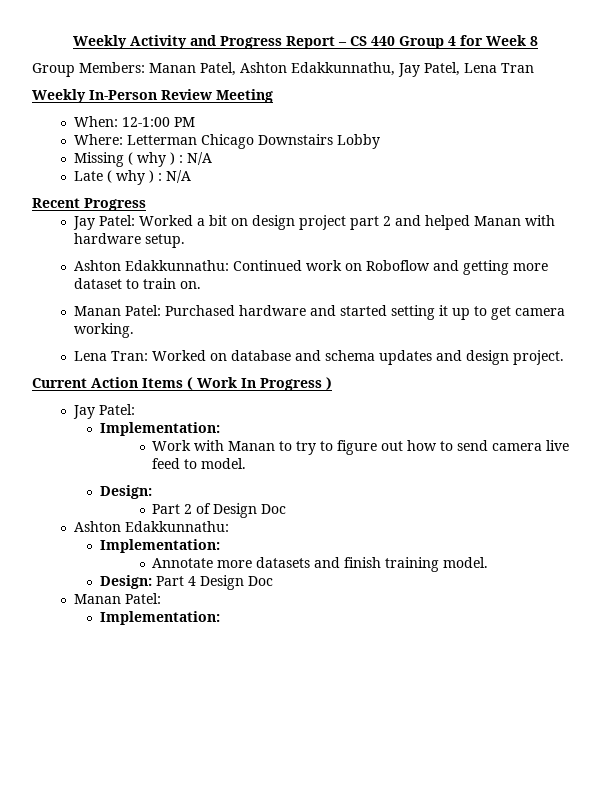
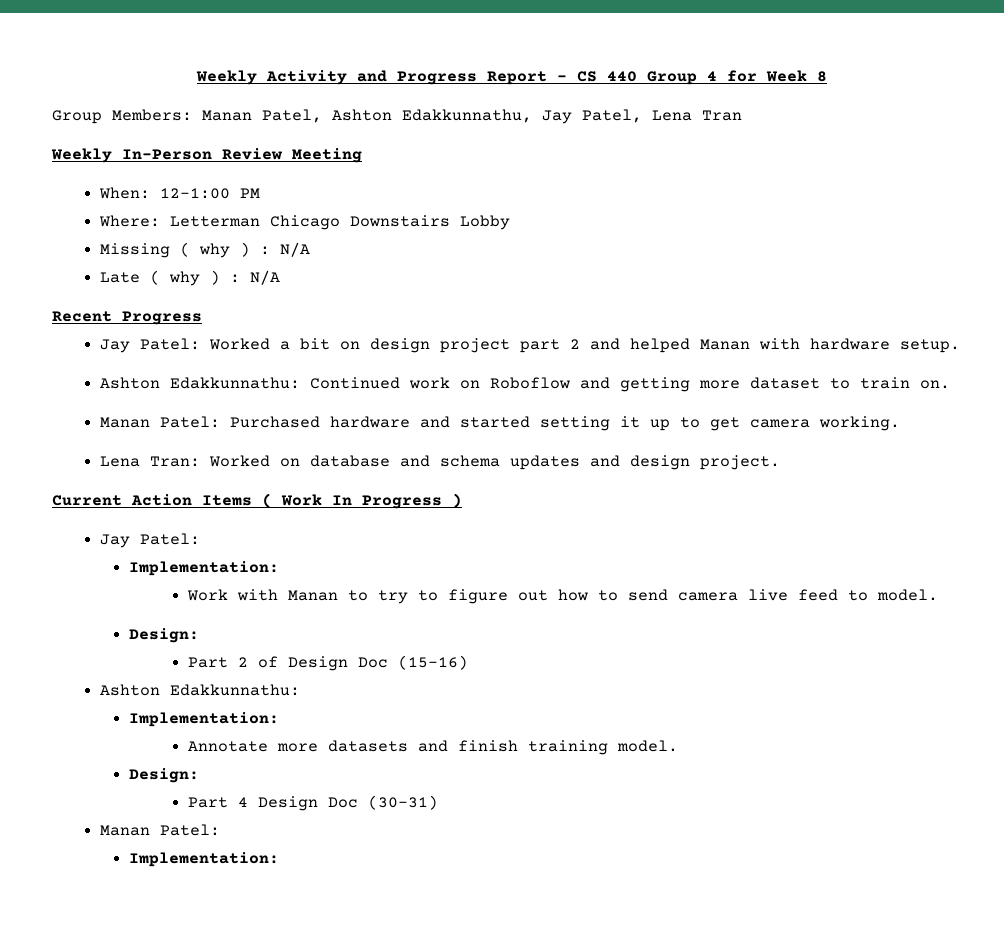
(287, 509) none -> [398,655,469,670] (15-16)
(152, 582) none -> (200, 775) //
(273, 581) none -> [368,795,439,810] (30-31)

